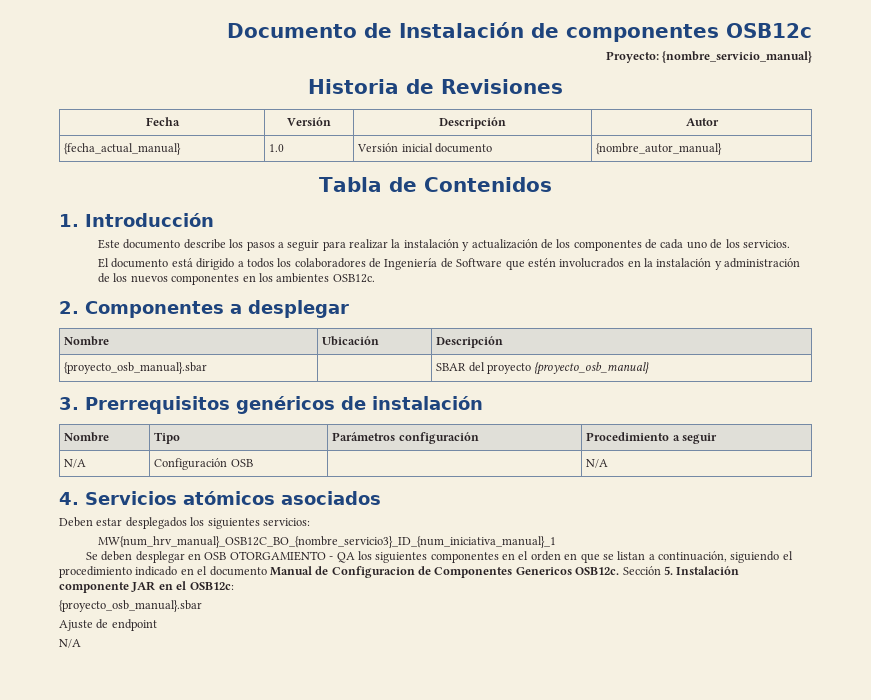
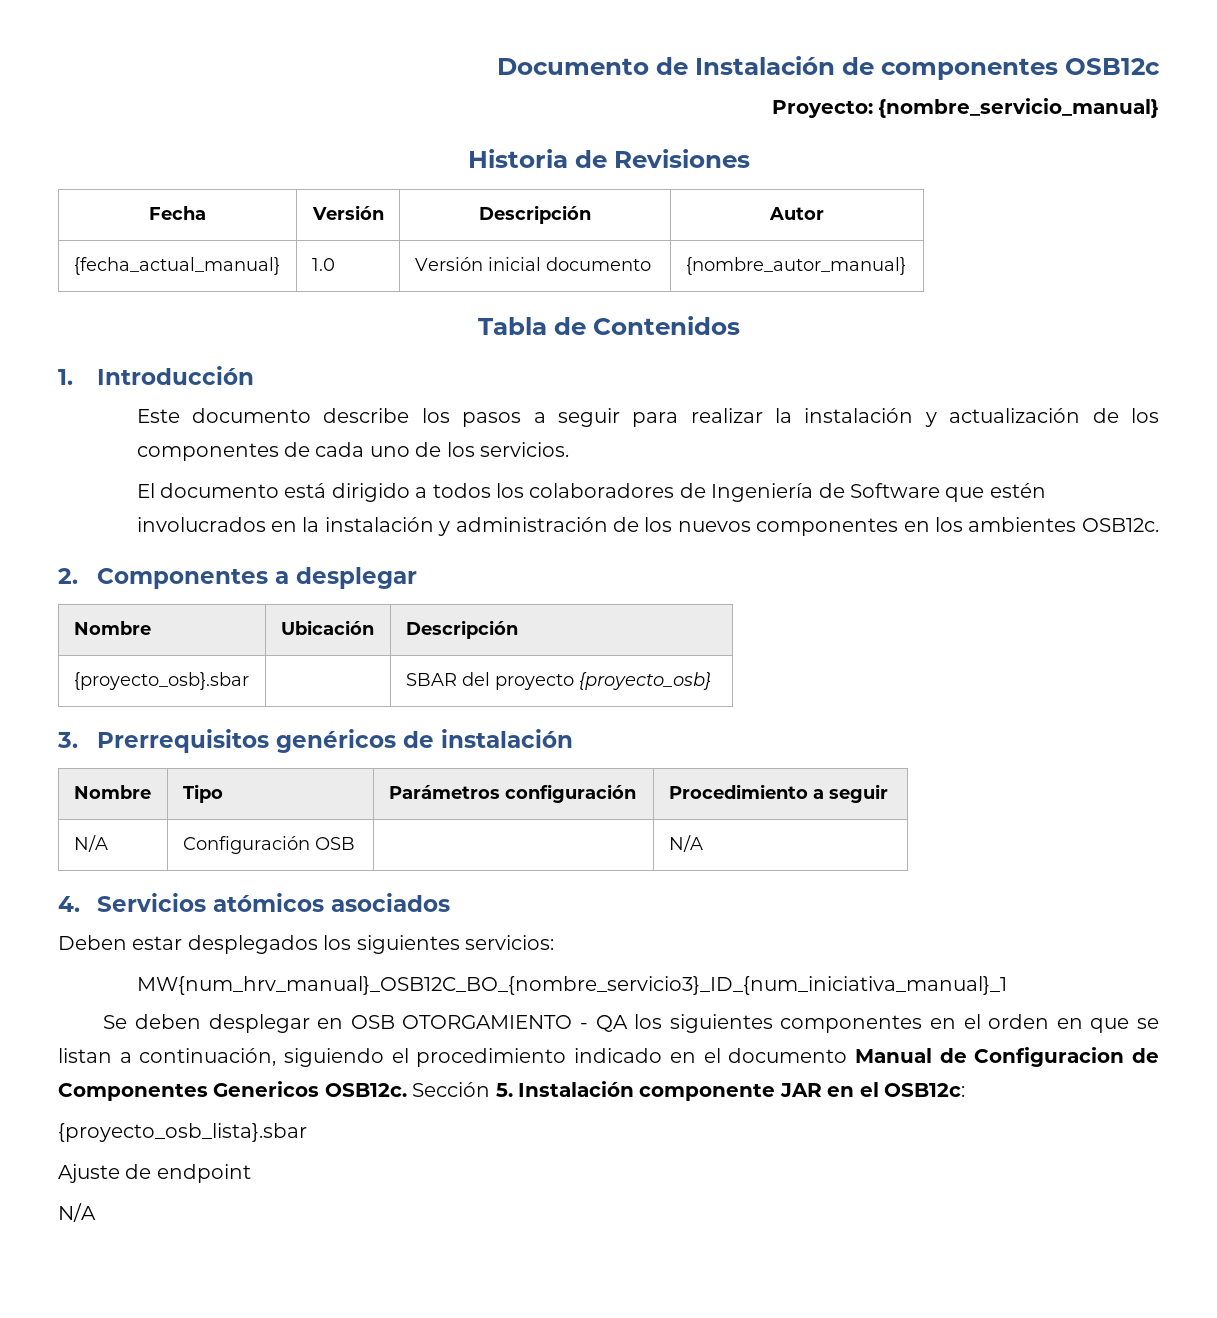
[64,362,208,374] {proyecto_osb_manual}.sbar -> [73,672,249,690] {proyecto_osb}.sbar
[534,362,650,375] {proyecto_osb_manual} -> [578,672,711,690] {proyecto_osb}
[59,600,202,612] {proyecto_osb_manual}.sbar -> [58,1123,307,1142] {proyecto_osb_lista}.sbar

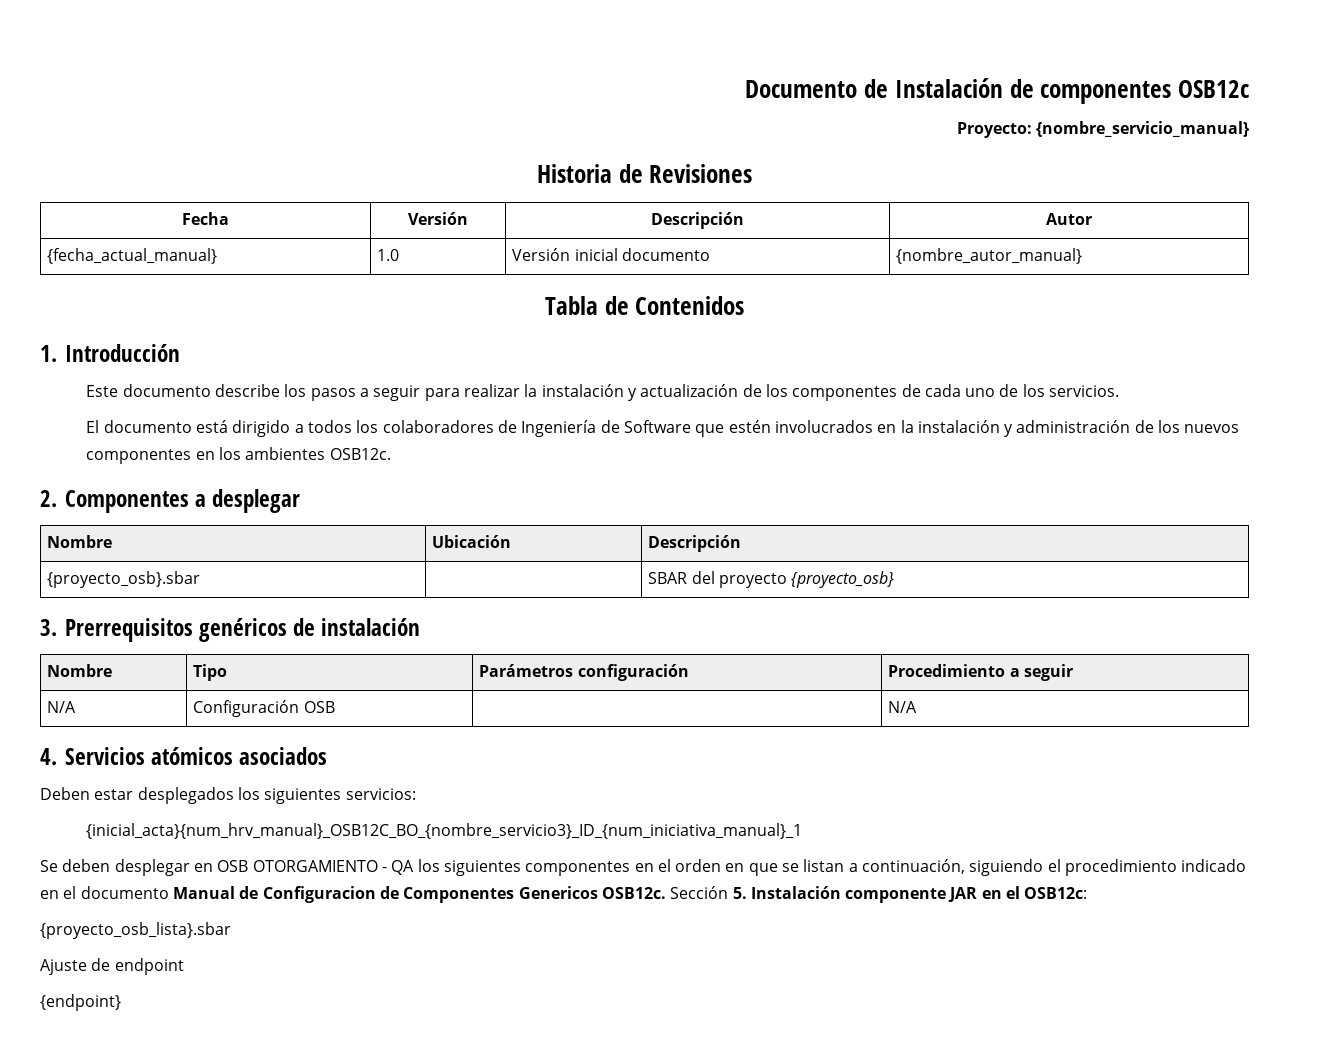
[136,976,1007,995] MW{num_hrv_manual}_OSB12C_BO_{nombre_servicio3}_ID_{num_iniciativa_manual}_1 -> [86,823,803,839] {inicial_acta}{num_hrv_manual}_OSB12C_BO_{nombre_servicio3}_ID_{num_iniciativa_manual}_1
[58,1203,96,1222] N/A -> [40,994,121,1011] {endpoint}

